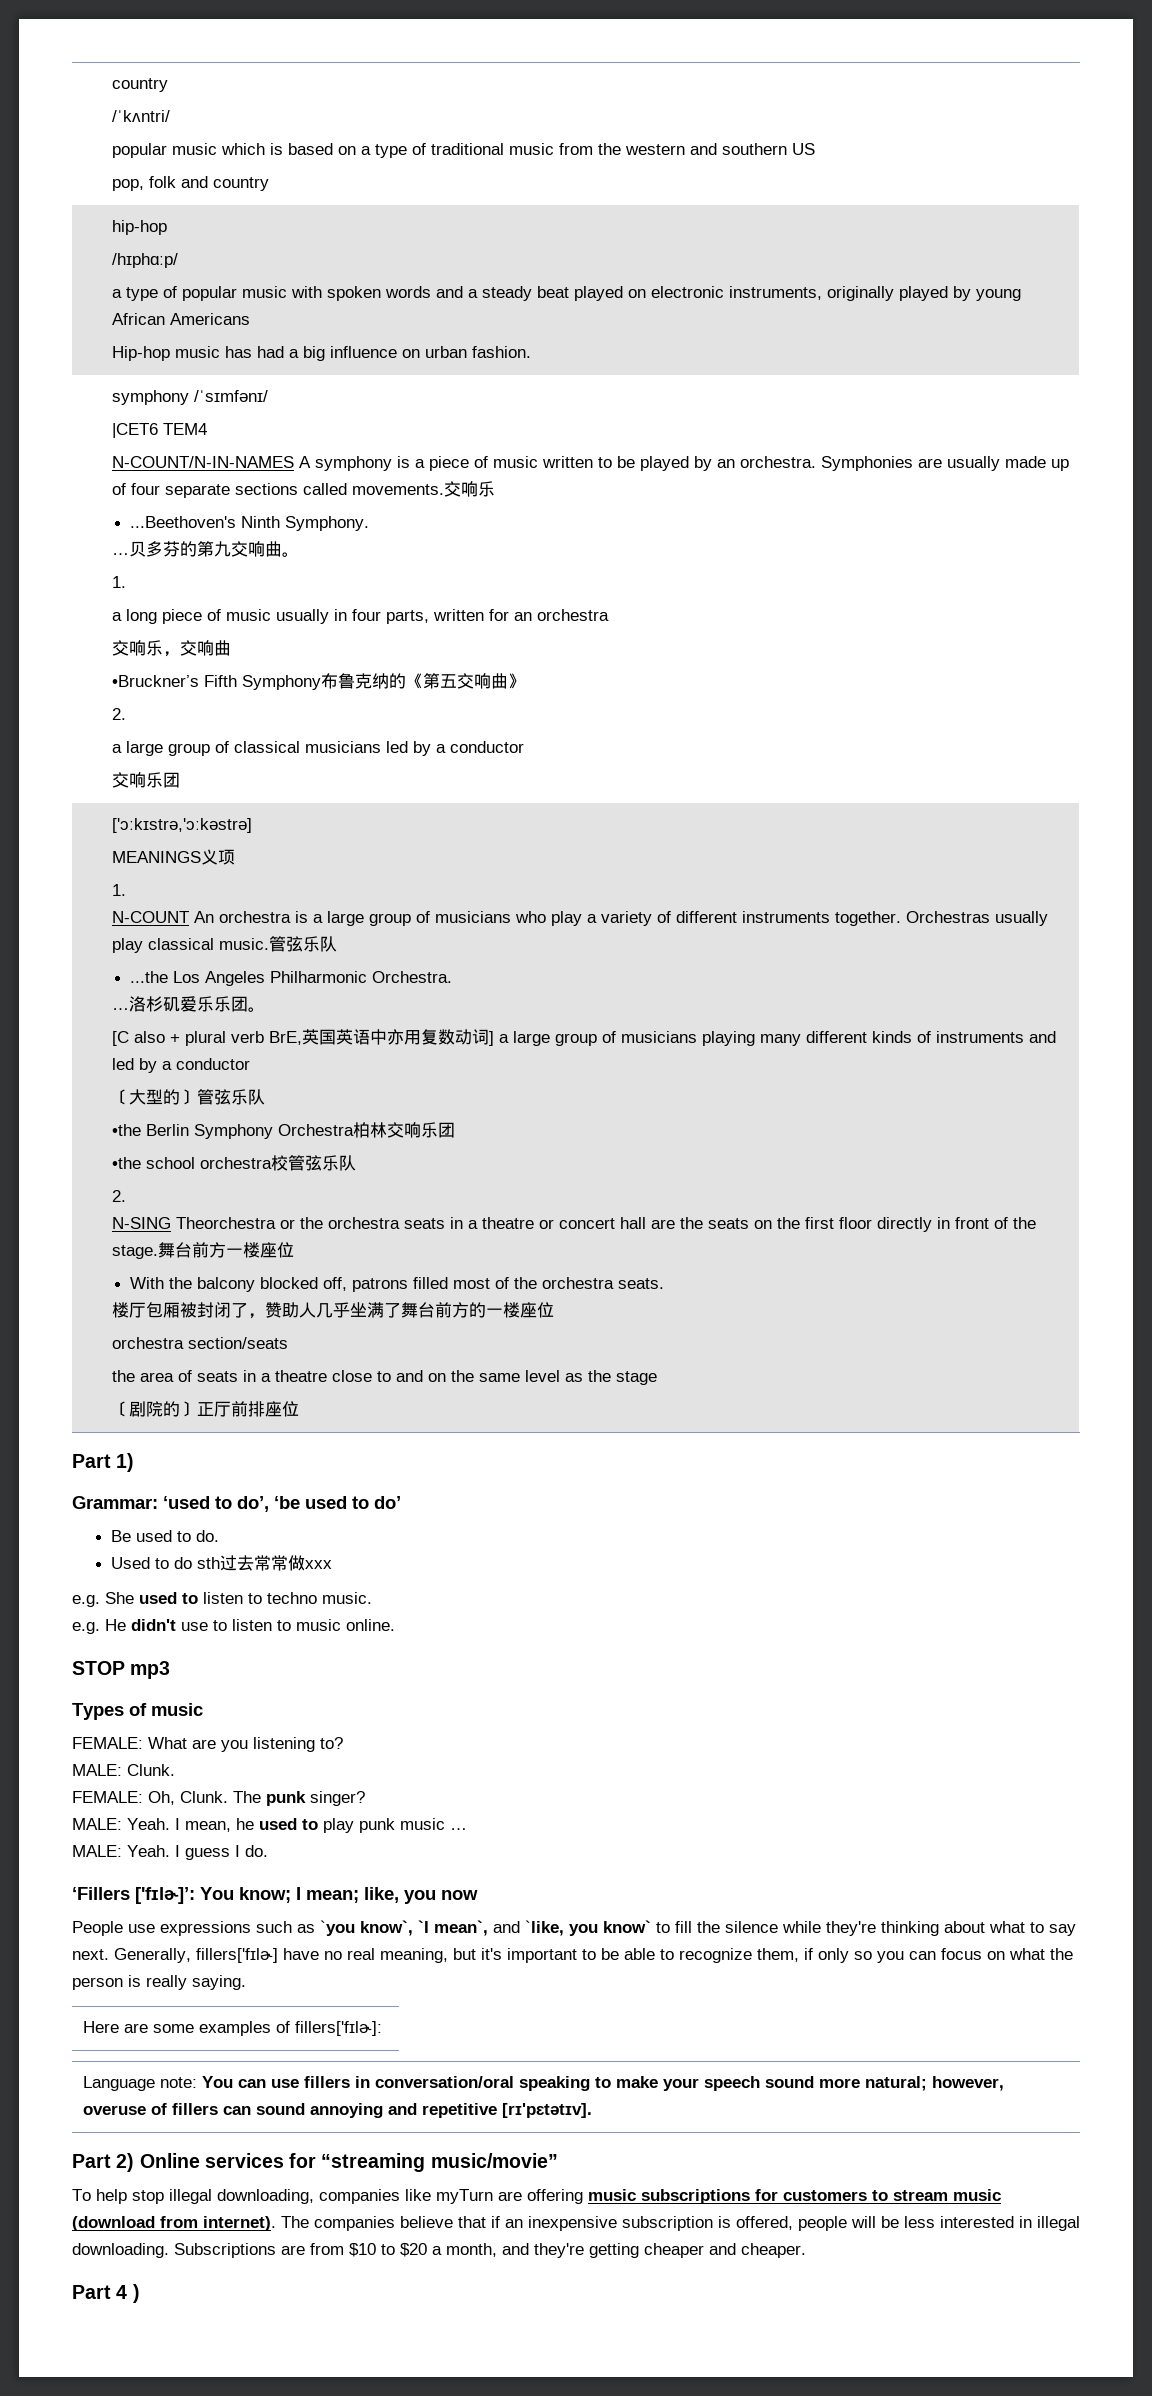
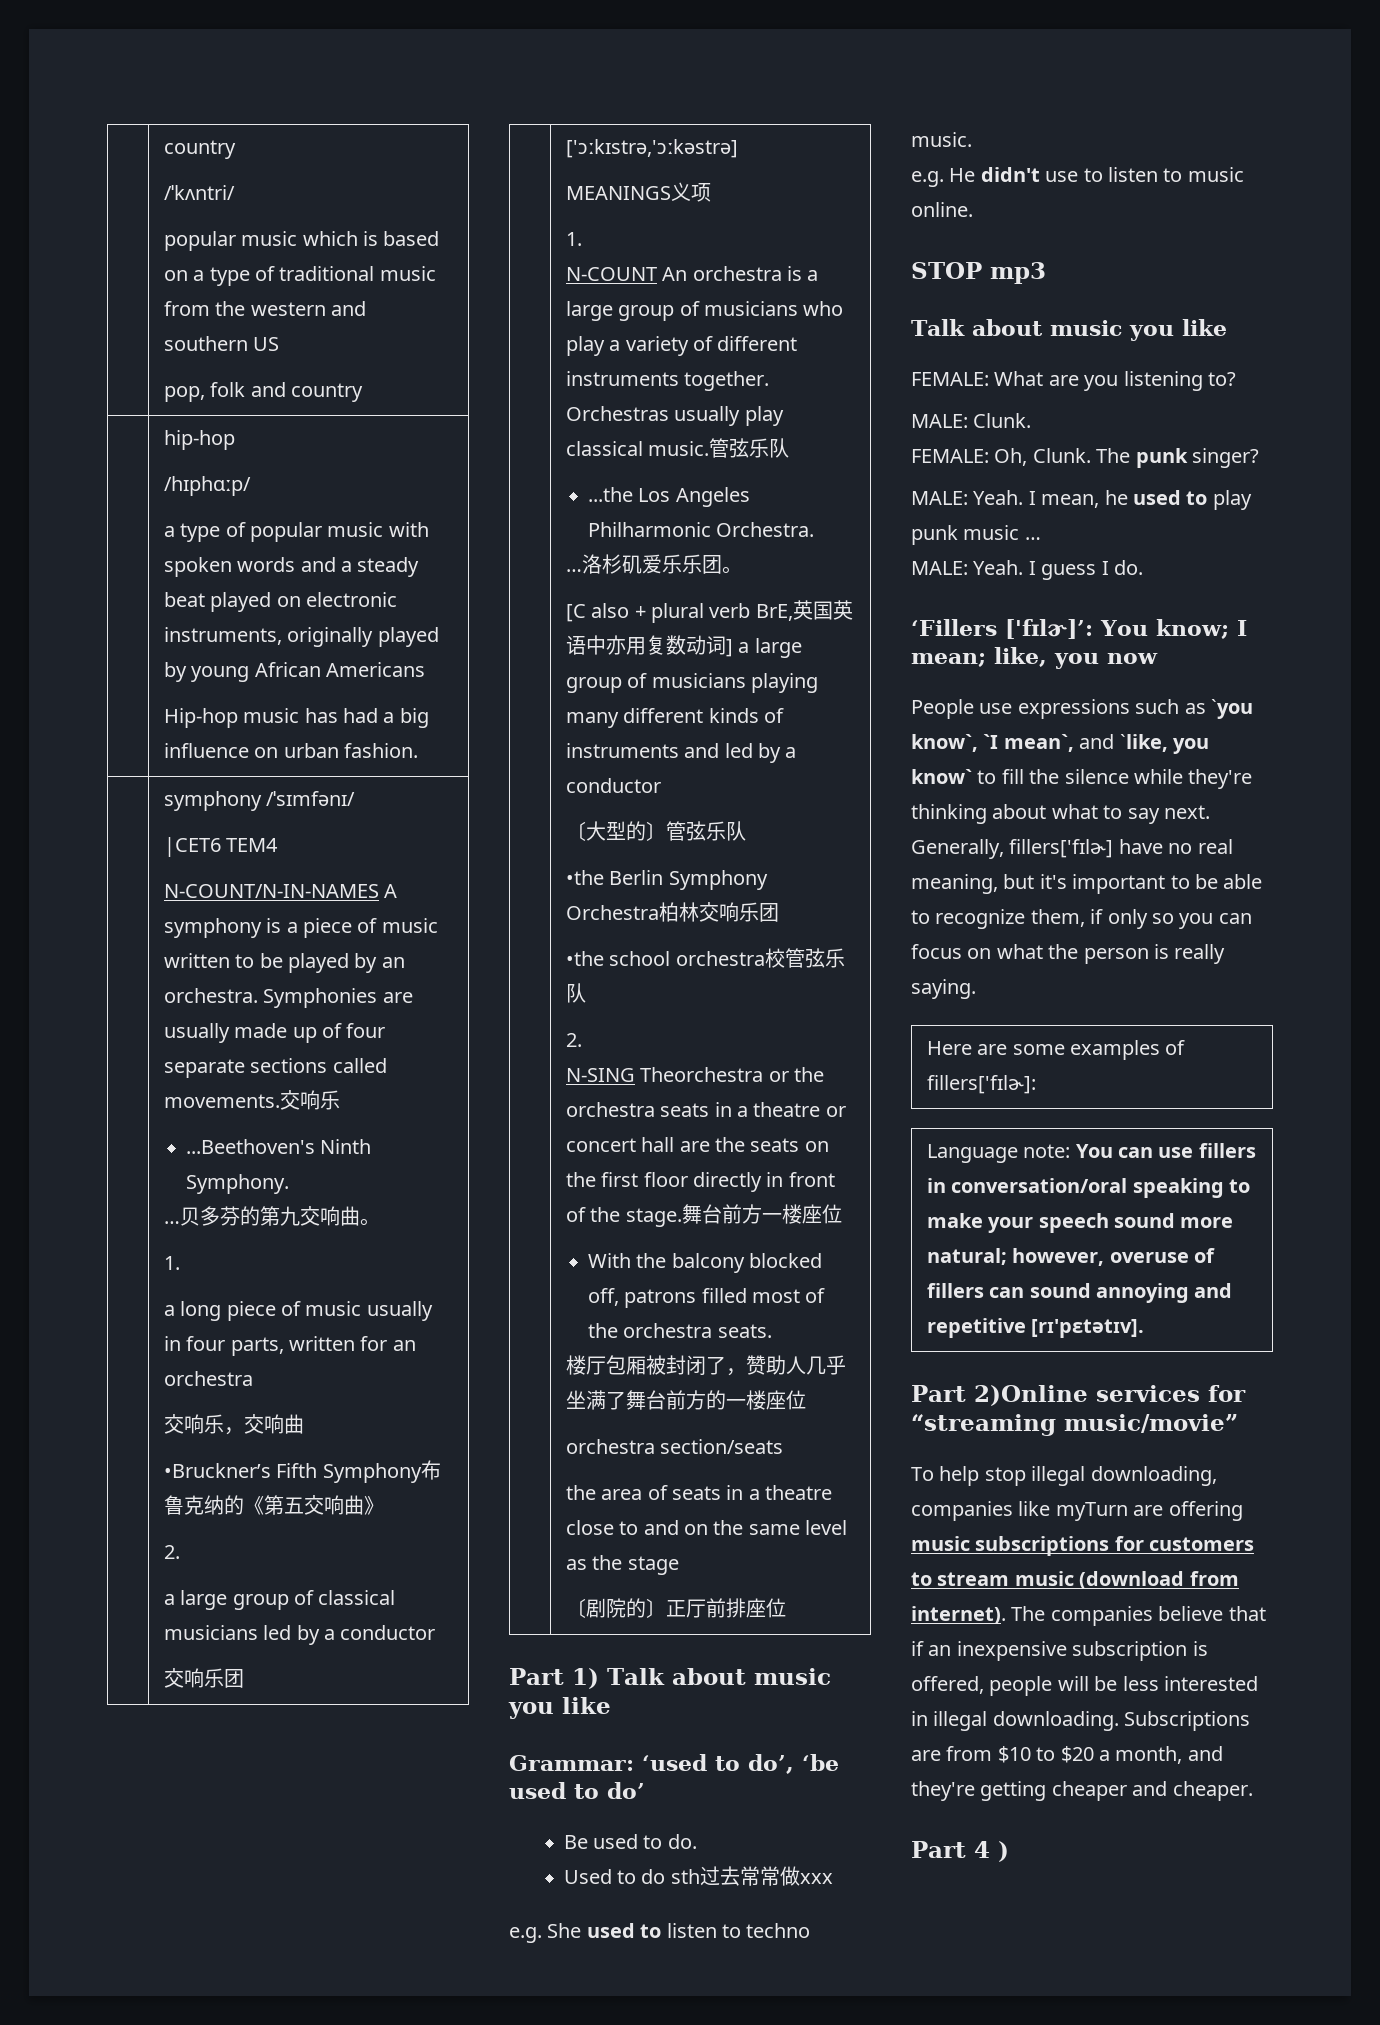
(135, 1462) none -> [606,1668,831,1685] [508,1697,611,1719] Talk about music you like
[72,1703,203,1720] Types of music -> [911,319,1227,341] Talk about music you like
[116,2153,200,2172] 2) Online -> [973,1385,1088,1406] 2)Online

